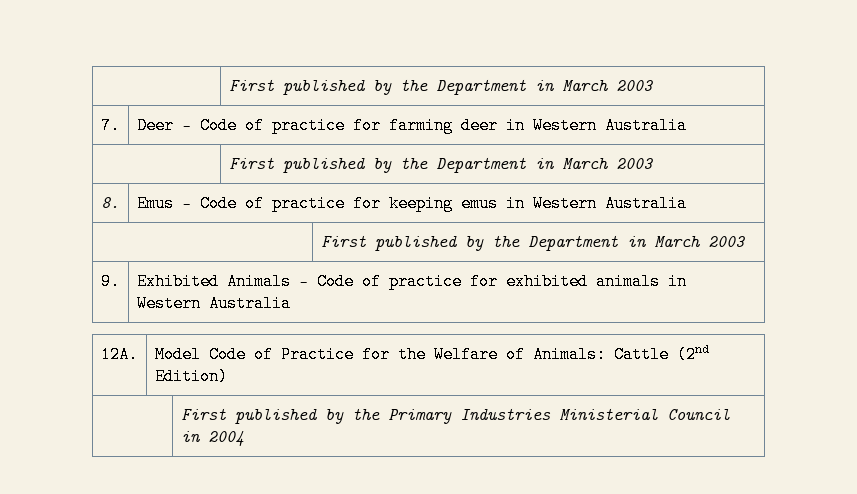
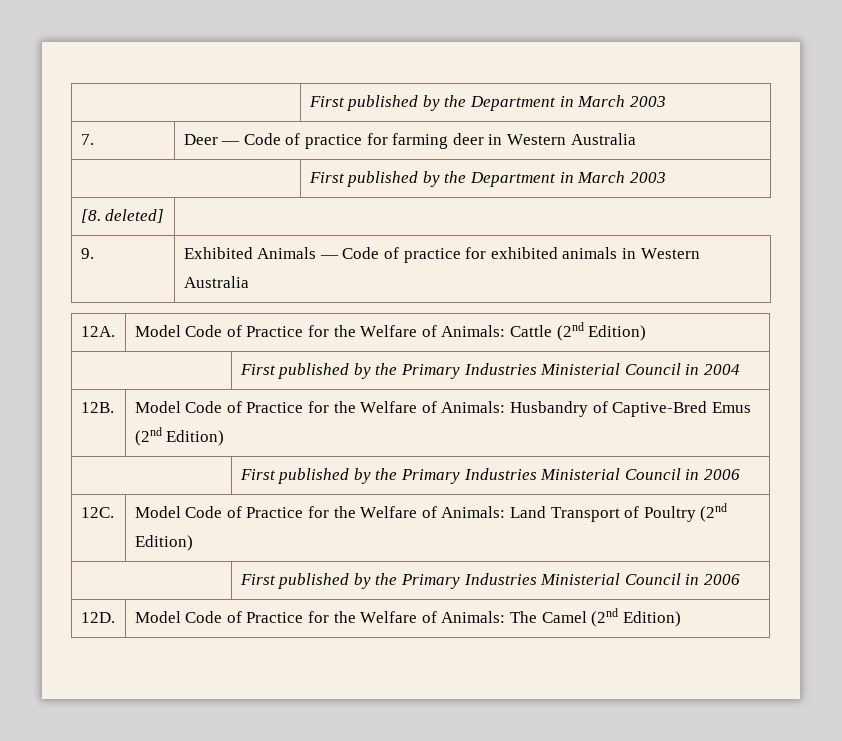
[100,197,119,208] [136,195,687,212] [320,235,745,251] 8. | Emus — Code of practice for keeping emus in Western Australia // | First published by the Department in March 2003 -> [80,209,165,223] [8. deleted]
(244, 439) none -> [80,402,114,413] [134,401,751,417] [134,427,225,446] [239,468,740,484] [80,507,114,518] [134,503,728,522] [134,535,193,551] [239,573,740,589] [80,612,115,623] [134,608,681,627] // 12B. | Model Code of Practice for the Welfare of Animals: Husbandry of Captive-Bred Emus (2nd Edition) // | First published by the Primary Industries Ministerial Council in 2006 // 12C. | Model Code of Practice for the Welfare of Animals: Land Transport of Poultry (2nd Edition) // | First published by the Primary Industries Ministerial Council in 2006 // 12D. | Model Code of Practice for the Welfare of Animals: The Camel (2nd Edition)

